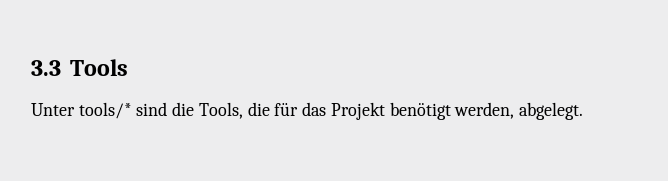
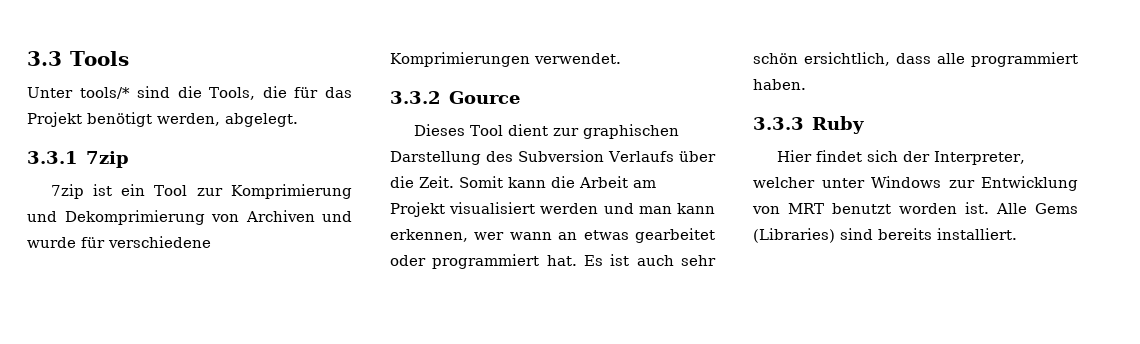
(583, 111) none -> [27,151,129,168] [50,184,352,199] [27,210,352,225] [27,236,211,248] [390,52,621,67] [390,91,520,104] [413,124,679,139] [390,150,716,165] [390,176,656,188] [390,202,715,217] [390,228,715,243] [390,254,716,269] [753,52,1078,67] [753,79,806,90] [753,116,864,134] [776,150,1025,165] [753,176,1078,191] [752,202,1078,214] [753,228,1017,243] // 3.3.1 7zip // 7zip ist ein Tool zur Komprimierung und Dekomprimierung von Archiven und wurde für verschiedene Komprimierungen verwendet. // 3.3.2 Gource // Dieses Tool dient zur graphischen Darstellung des Subversion Verlaufs über die Zeit. Somit kann die Arbeit am Projekt visualisiert werden und man kann erkennen, wer wann an etwas gearbeitet oder programmiert hat. Es ist auch sehr schön ersichtlich, dass alle programmiert haben. // 3.3.3 Ruby // Hier findet sich der Interpreter, welcher unter Windows zur Entwicklung von MRT benutzt worden ist. Alle Gems (Libraries) sind bereits installiert.

